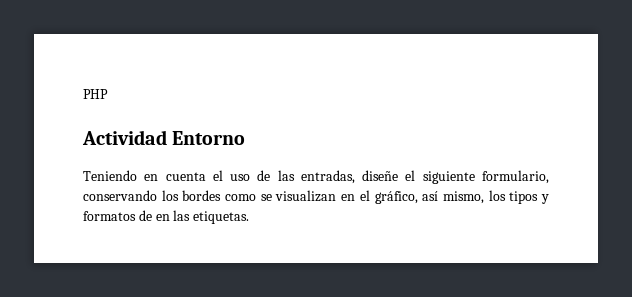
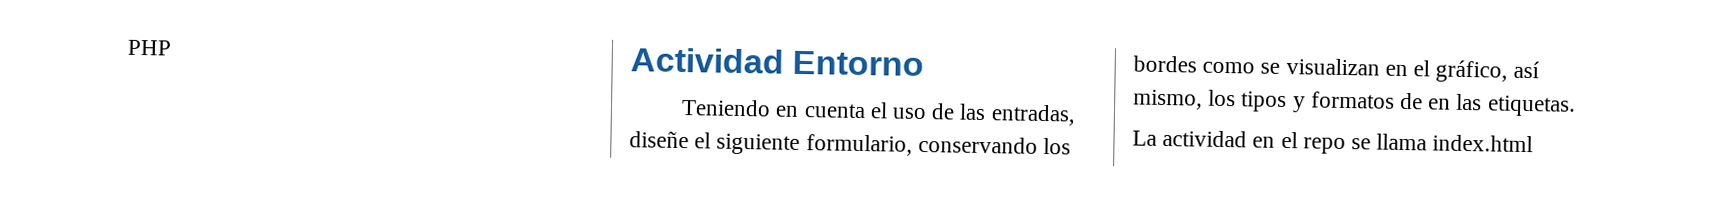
(250, 217) none -> [1132,129,1534,155] // La actividad en el repo se llama index.html

